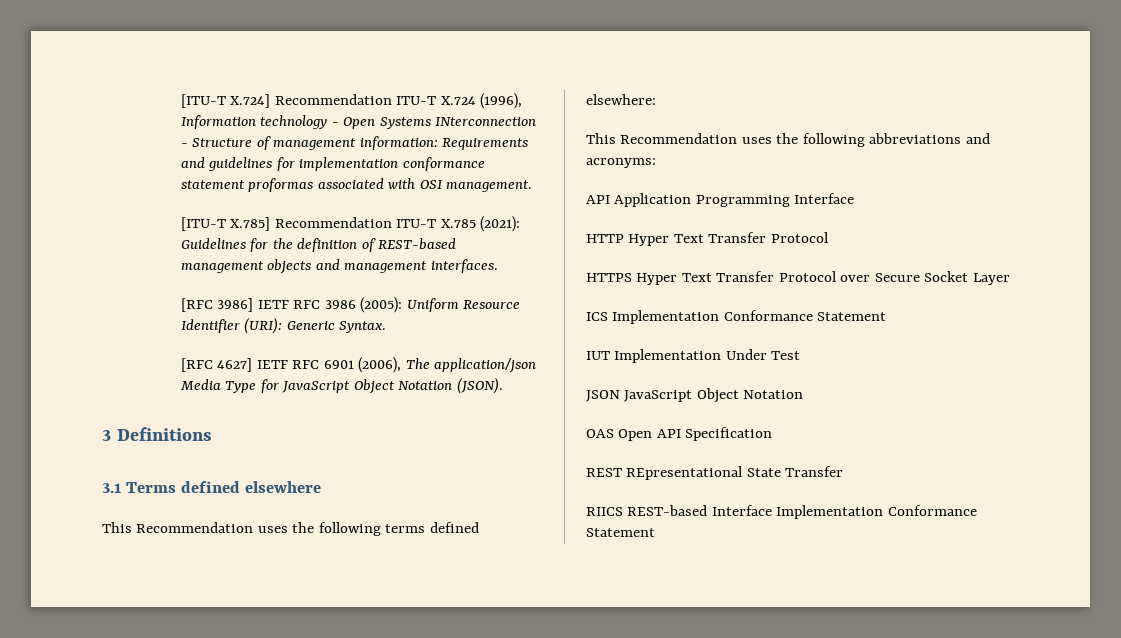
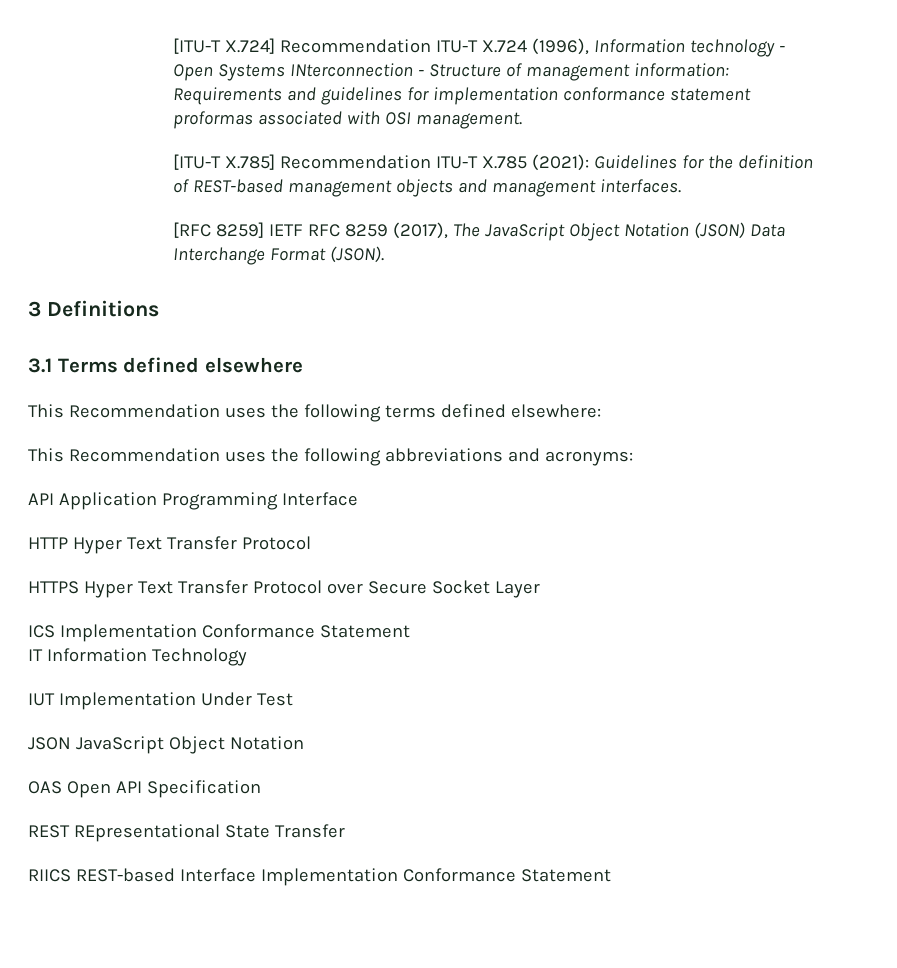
[217,297,521,313] [180,317,387,334] [180,357,537,373] [179,379,453,394] 3986] IETF RFC 3986 (2005): Uniform Resource Identifier (URI): Generic Syntax. // [RFC 4627] IETF RFC 6901 (2006), The application/json Media Type for JavaScript Object Notation -> [215,222,785,241] [172,247,326,265] 8259] IETF RFC 8259 (2017), The JavaScript Object Notation (JSON) Data Interchange Format
(887, 316) none -> [28,648,247,666] // IT Information Technology

